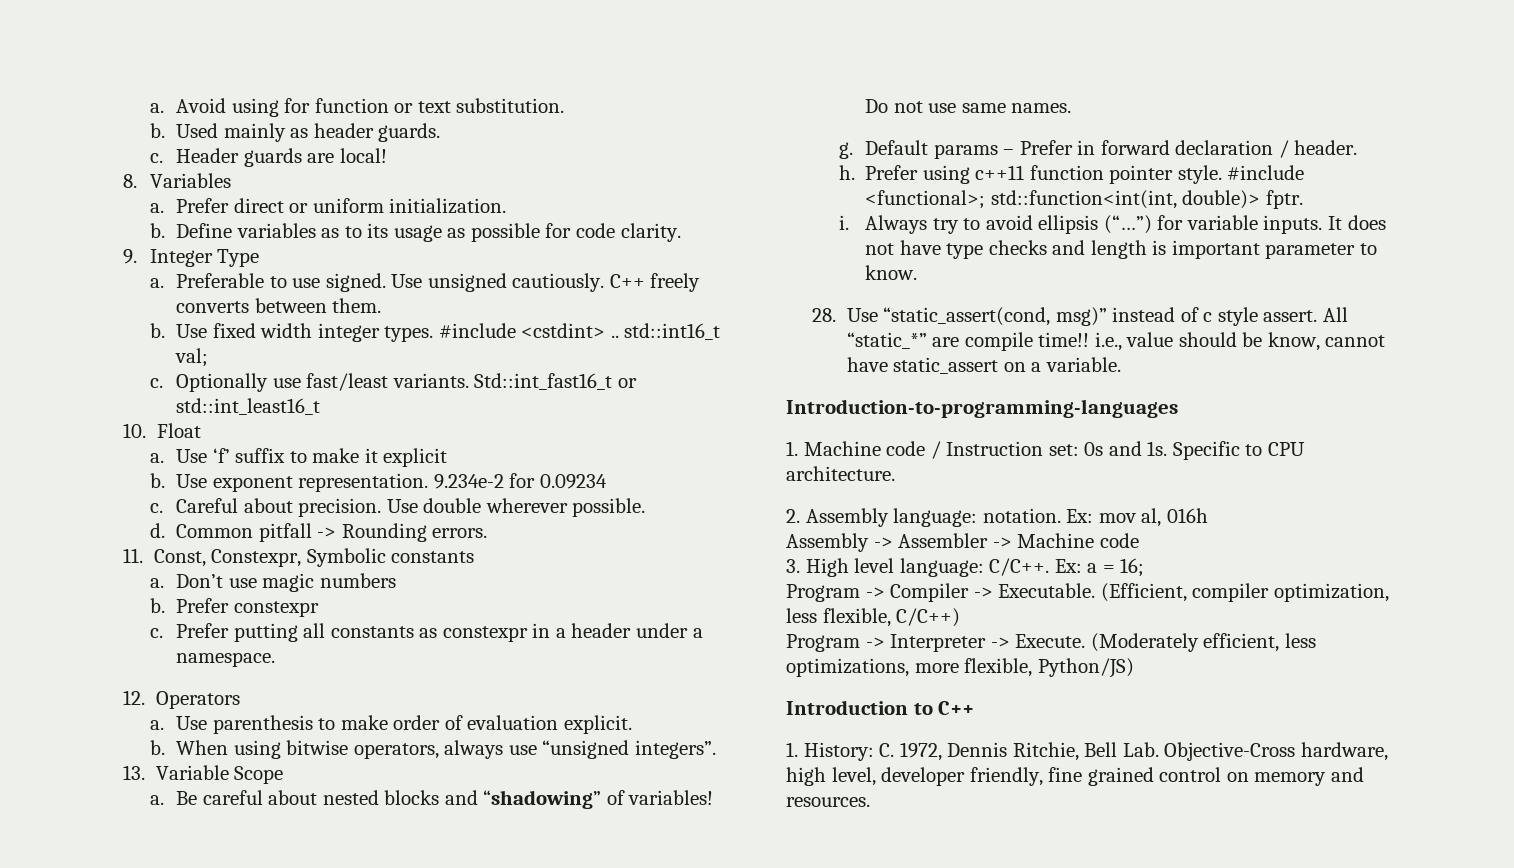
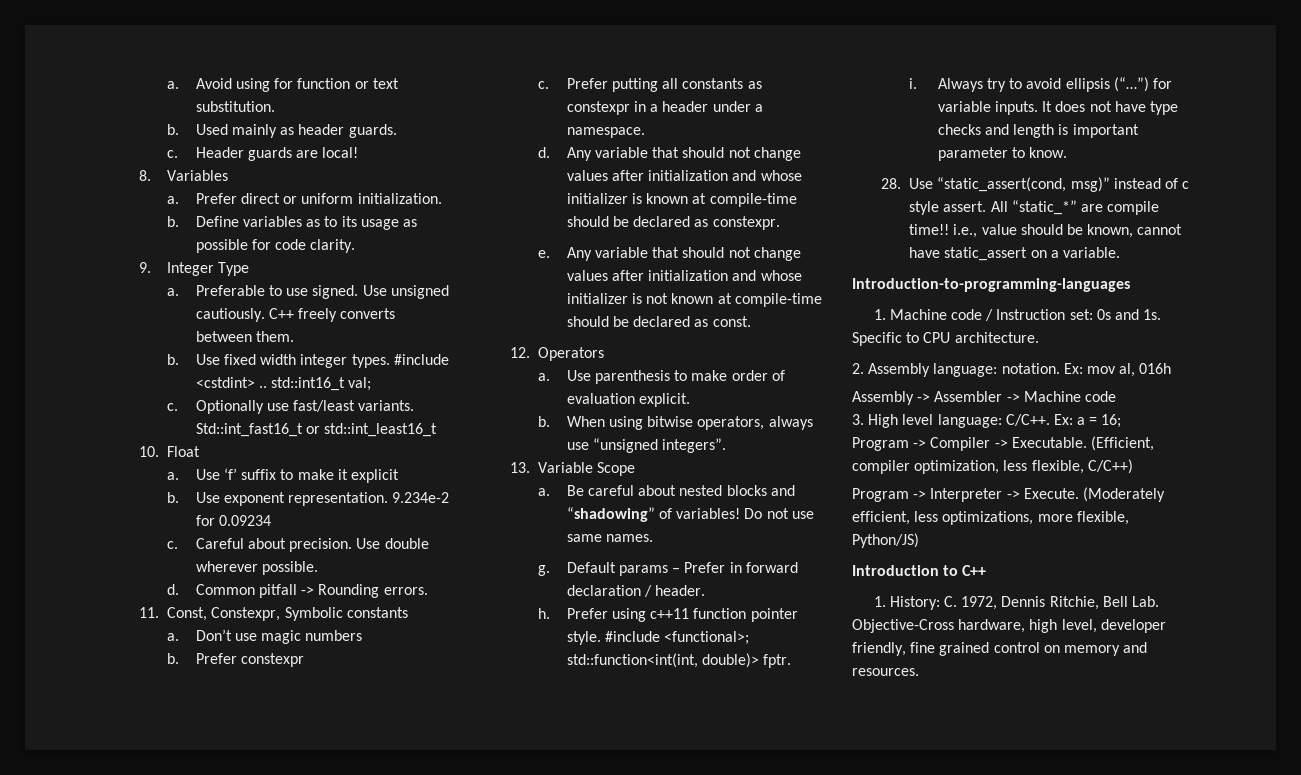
(276, 659) none -> [538,147,801,161] [566,170,802,181] [566,193,797,207] [566,216,780,230] [538,247,801,261] [566,270,802,281] [566,293,822,307] [566,316,751,327] // d. Any variable that should not change values after initialization and whose initializer is known at compile-time should be declared as constexpr. // e. Any variable that should not change values after initialization and whose initializer is not known at compile-time should be declared as const.
[1267,332,1320,351] know, -> [1087,224,1134,238] known,

